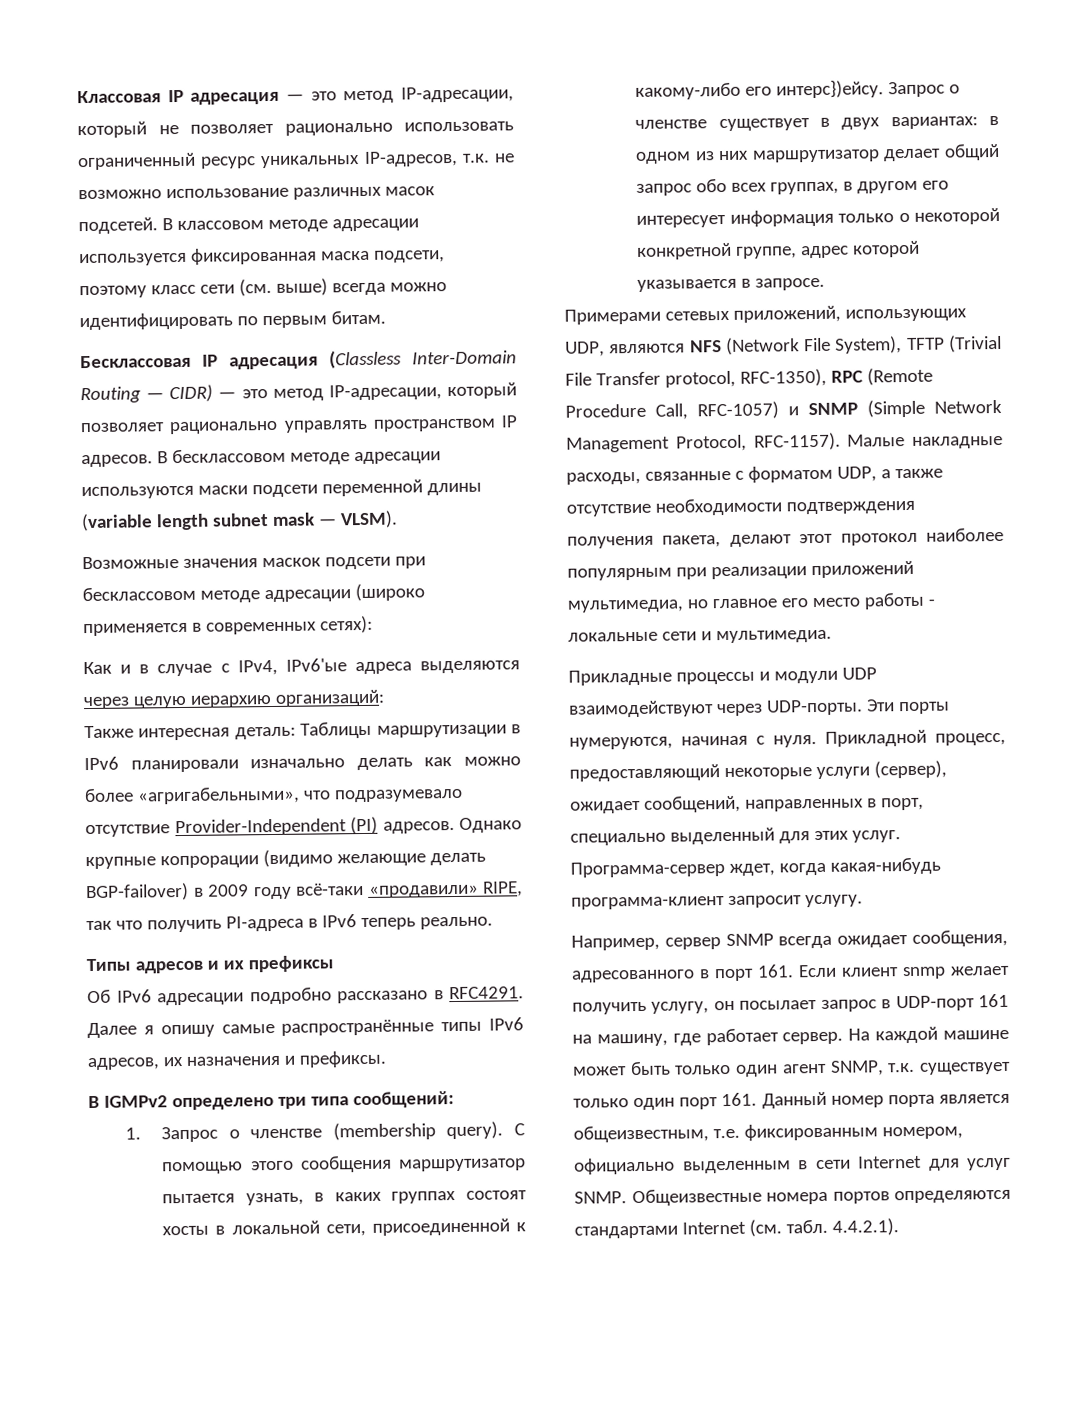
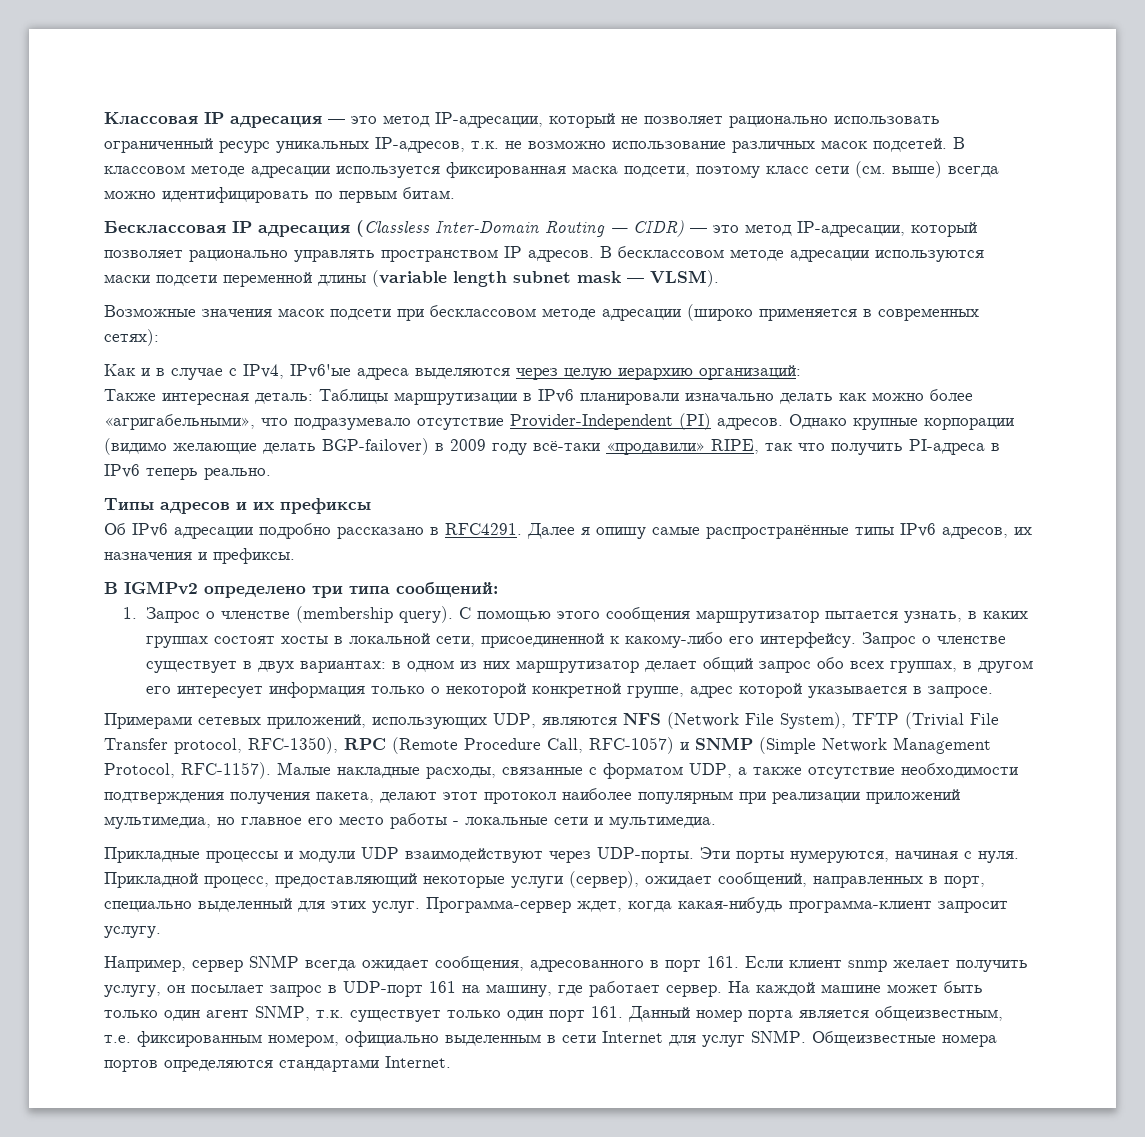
[261,557,321,568] маскок -> [278,308,325,317] масок
[159,855,259,869] копрорации -> [924,418,1014,430] корпорации
[776,79,885,99] интерс})ейсу. -> [759,632,856,648] интерфейсу.
[681,1218,899,1237] Internet (см. табл. 4.4.2.1). -> [385,1056,451,1068] Internet.

